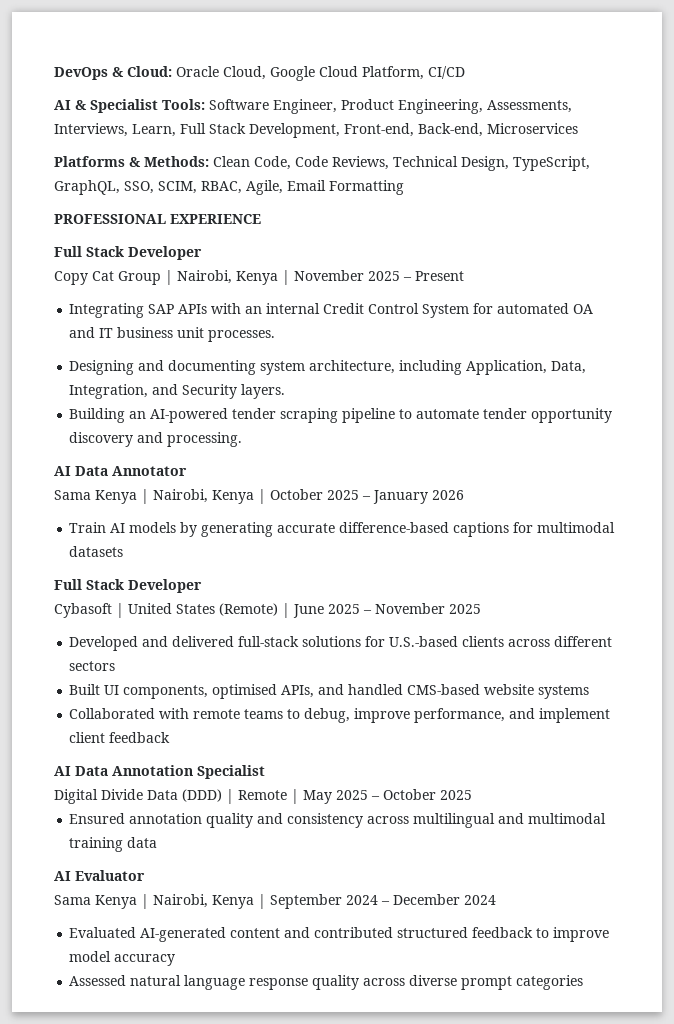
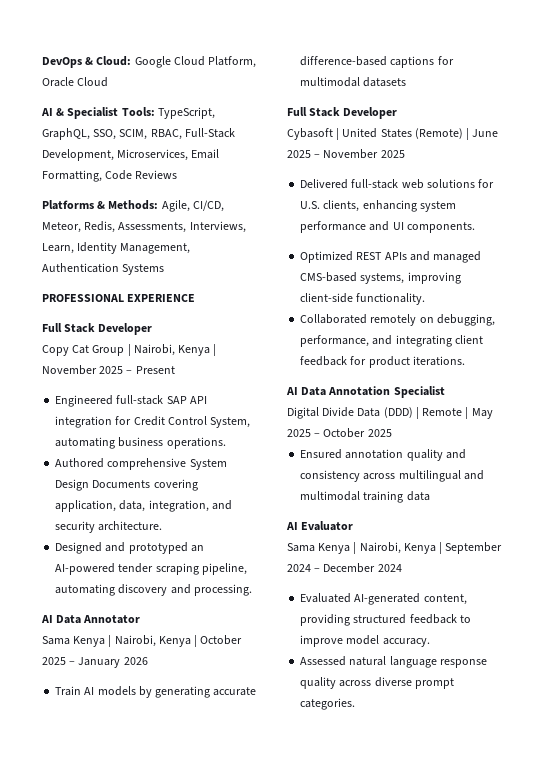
[176,66,266,80] Oracle Cloud, -> (132, 61) none
[428,66,465,79] CI/CD -> [42,77,109,87] Oracle Cloud
[209,99,572,114] [54,123,578,138] [54,156,509,171] Software Engineer, Product Engineering, Assessments, Interviews, Learn, Full Stack Development, Front-end, Back-end, Microservices // Platforms & Methods: Clean Code, Code Reviews, Technical Design, -> (155, 111) none
[246,180,404,195] Agile, Email Formatting -> [184,128,235,138] [42,149,220,161] [42,170,178,182] [42,200,224,212] [42,221,246,233] [42,242,191,254] [42,263,165,275] Full-Stack Development, Microservices, Email Formatting, Code Reviews // Platforms & Methods: Agile, CI/CD, Meteor, Redis, Assessments, Interviews, Learn, Identity Management, Authentication Systems
[69,303,594,318] [69,327,276,342] [69,360,587,375] [69,384,286,399] [69,408,613,423] Integrating SAP APIs with an internal Credit Control System for automated OA and IT business unit processes. // Designing and documenting system architecture, including Application, Data, Integration, and Security layers. // Building an AI-powered tender scraping pipeline to automate tender opportunity -> [55,395,207,407] [55,416,251,428] [55,437,226,449] [55,458,227,470] [55,479,198,491] [55,500,232,512] [55,521,163,533] [55,542,204,554] [55,563,247,575] [55,584,116,596] Engineered full-stack SAP API integration for Credit Control System, automating business operations. // Authored comprehensive System Design Documents covering application, data, integration, and security architecture. // Designed and prototyped an AI-powered tender scraping pipeline, automating
[69,636,613,651] [69,661,116,671] [69,684,590,699] [69,708,411,723] Developed and delivered full-stack solutions for U.S.-based clients across different sectors // Built UI components, optimised APIs, and handled CMS-based website systems // Collaborated with remote teams to debug, improve -> [300,179,495,189] [300,200,456,212] [300,221,475,233] [300,251,482,263] [300,272,461,284] [300,293,426,305] [300,314,495,326] Delivered full-stack web solutions for U.S. clients, enhancing system performance and UI components. // Optimized REST APIs and managed CMS-based systems, improving client-side functionality. // Collaborated remotely on debugging,
[539,708,611,723] implement -> [395,335,452,347] integrating
(171, 737) none -> [350,356,465,368] for product iterations.
[230,927,394,938] content and contributed -> [423,594,467,605] [300,614,351,626] content, providing
[114,954,176,966] accuracy -> [382,638,430,647] accuracy.
[516,975,584,990] categories -> [300,698,356,710] categories.

